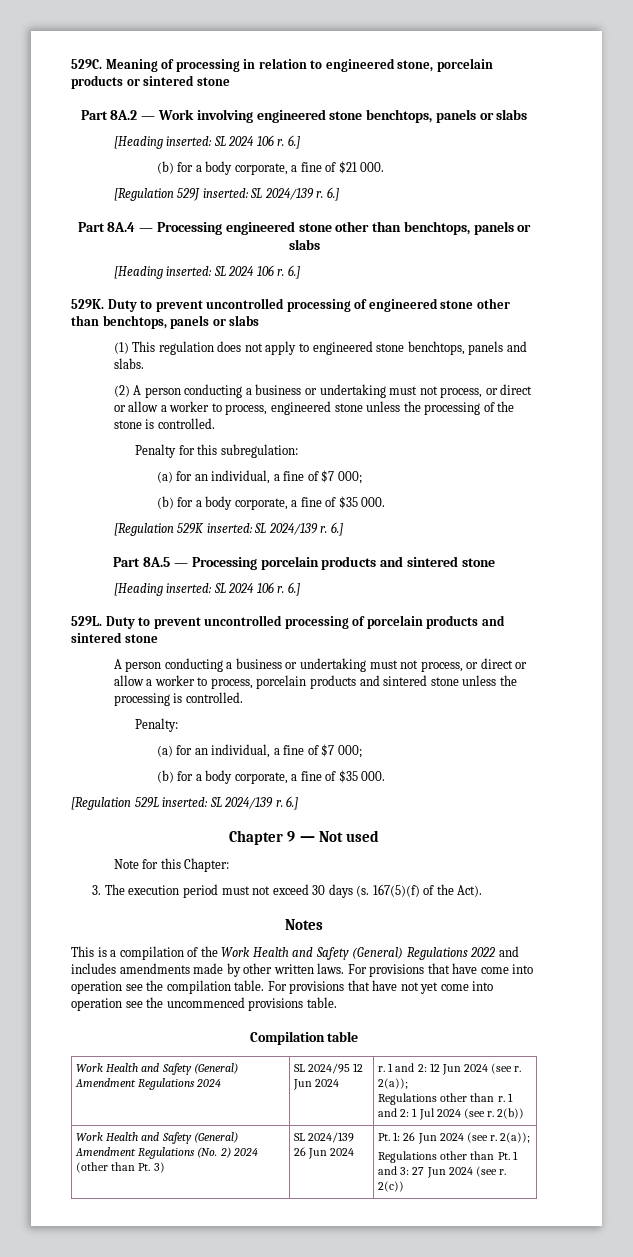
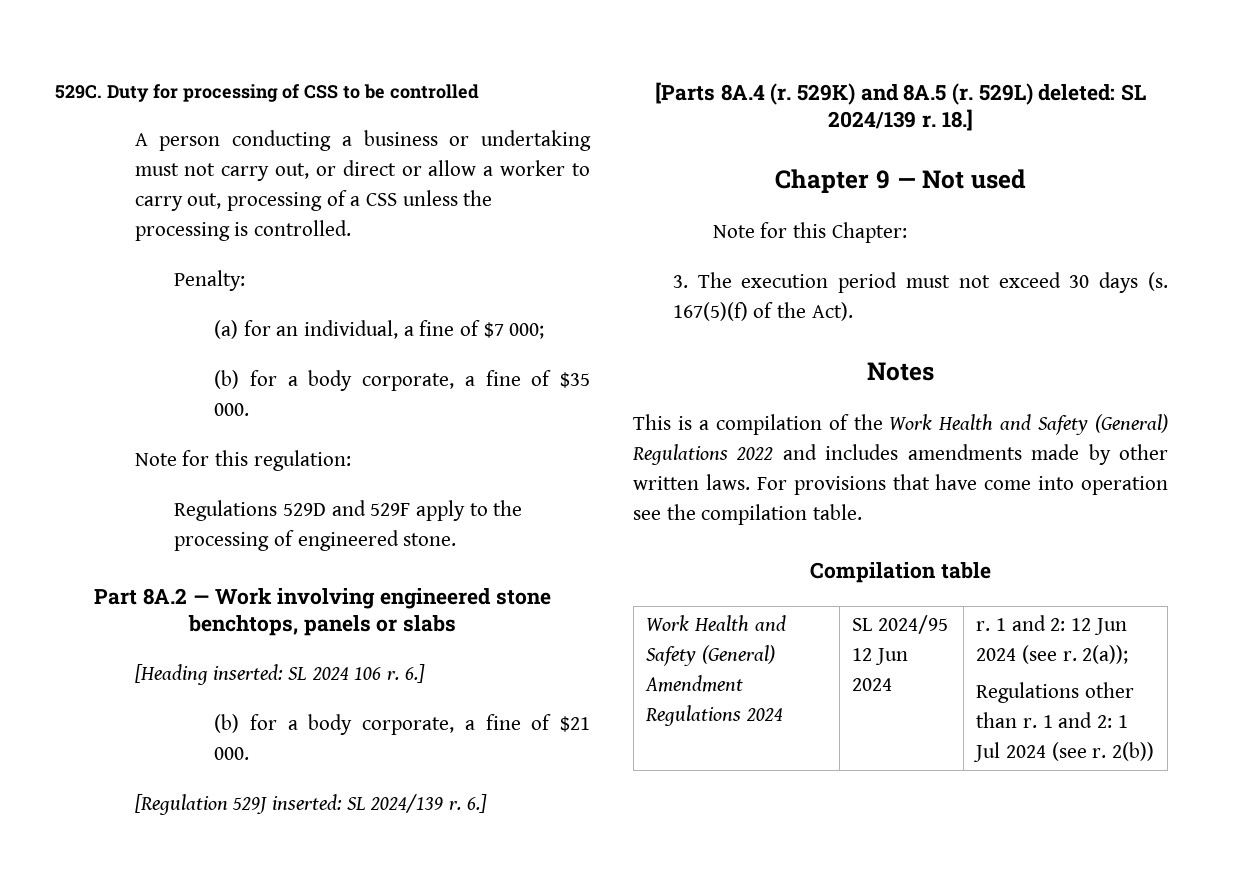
[105,58,493,72] [71,75,230,89] Meaning of processing in relation to engineered stone, porcelain products or sintered stone -> [106,84,479,102] [134,130,591,151] [134,160,590,181] [134,190,493,211] [134,220,351,241] [174,270,246,291] [214,320,545,339] [214,370,590,391] [214,403,250,416] [134,450,351,471] [174,500,523,521] [174,530,457,551] Duty for processing of CSS to be controlled // A person conducting a business or undertaking must not carry out, or direct or allow a worker to carry out, processing of a CSS unless the processing is controlled. // Penalty: // (a) for an individual, a fine of $7 000; // (b) for a body corporate, a fine of $35 000. // Note for this regulation: // Regulations 529D and 529F apply to the processing of engineered stone.
[77,221,532,235] [288,239,320,250] [113,265,300,279] [71,298,510,312] [71,315,260,329] [113,341,527,355] [113,358,144,369] [113,384,533,398] [113,401,515,415] [113,418,215,429] [135,444,298,458] [156,470,362,484] [156,496,386,510] [113,522,343,536] [113,556,495,570] [113,582,300,596] [71,615,505,629] [71,632,158,643] [113,658,528,672] [113,675,517,689] [113,692,243,706] [135,718,179,732] [156,744,362,758] [156,770,386,784] [71,796,299,810] Part 8A.4 — Processing engineered stone other than benchtops, panels or slabs // [Heading inserted: SL 2024 106 r. 6.] // 529K. Duty to prevent uncontrolled processing of engineered stone other than benchtops, panels or slabs // (1) This regulation does not apply to engineered stone benchtops, panels and slabs. // (2) A person conducting a business or undertaking must not process, or direct or allow a worker to process, engineered stone unless the processing of the stone is controlled. // Penalty for this subregulation: // (a) for an individual, a fine of $7 000; // (b) for a body corporate, a fine of $35 000. // [Regulation 529K inserted: SL 2024/139 r. 6.] // Part 8A.5 — Processing porcelain products and sintered stone // [Heading inserted: SL 2024 106 r. 6.] // 529L. Duty to prevent uncontrolled processing of porcelain products and sintered stone // A person conducting a business or undertaking must not process, or direct or allow a worker to process, porcelain products and sintered stone unless the processing is controlled. // Penalty: // (a) for an individual, a fine of $7 000; // (b) for a body corporate, a fine of $35 000. // [Regulation 529L inserted: SL 2024/139 r. 6.] -> [654,82,1147,105] [828,109,973,131] [Parts 8A.4 (r. 529K) and 8A.5 (r. 529L) deleted: SL 2024/139 r. 18.]
[267,980,494,994] [71,997,337,1011] For provisions that have not yet come into operation see the uncommenced provisions table. -> (863, 512) none
[76,1132,238,1144] [75,1147,258,1159] [76,1162,165,1173] [294,1132,355,1143] [294,1147,355,1159] [378,1132,530,1144] [378,1151,518,1163] [378,1166,506,1178] [378,1181,405,1192] // Work Health and Safety (General) Amendment Regulations (No. 2) 2024 (other than Pt. 3) | SL 2024/139 26 Jun 2024 | Pt. 1: 26 Jun 2024 (see r. 2(a)); // Regulations other than Pt. 1 and 3: 27 Jun 2024 (see r. 2(c)) -> (1155, 751) none

